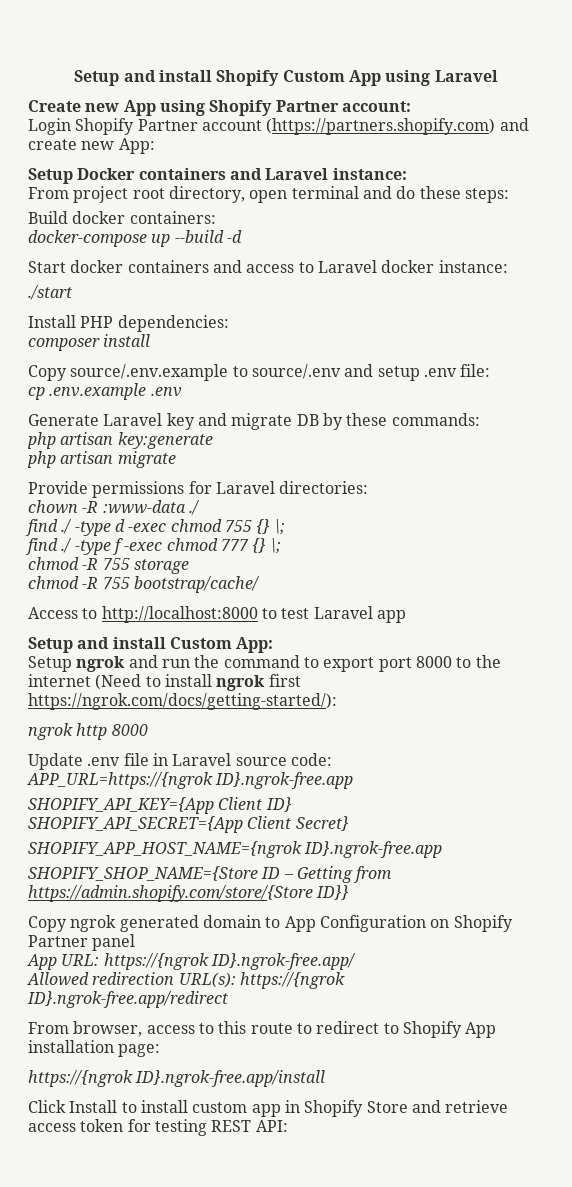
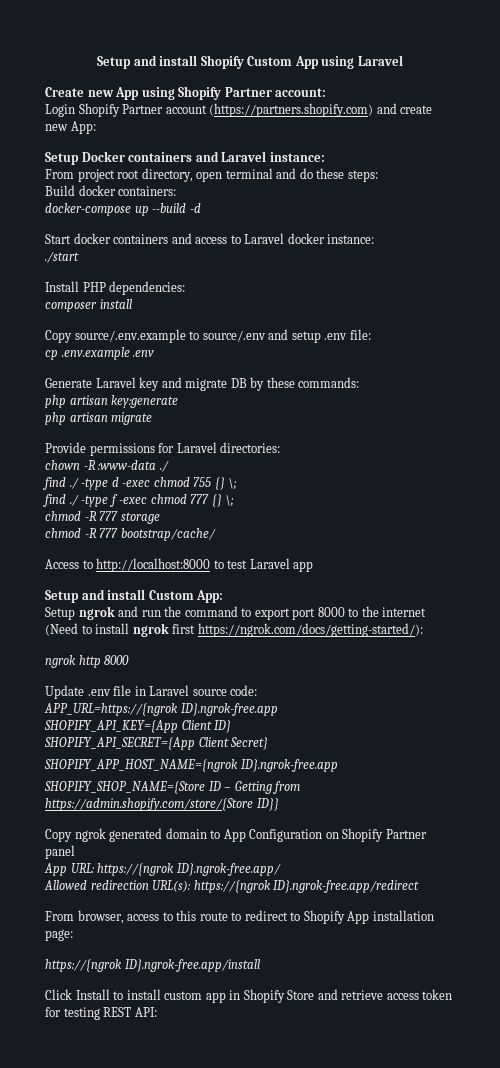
[102,558,130,570] 755 -> [99,511,119,521] 777
[102,577,130,589] 755 -> [99,528,119,538] 777

